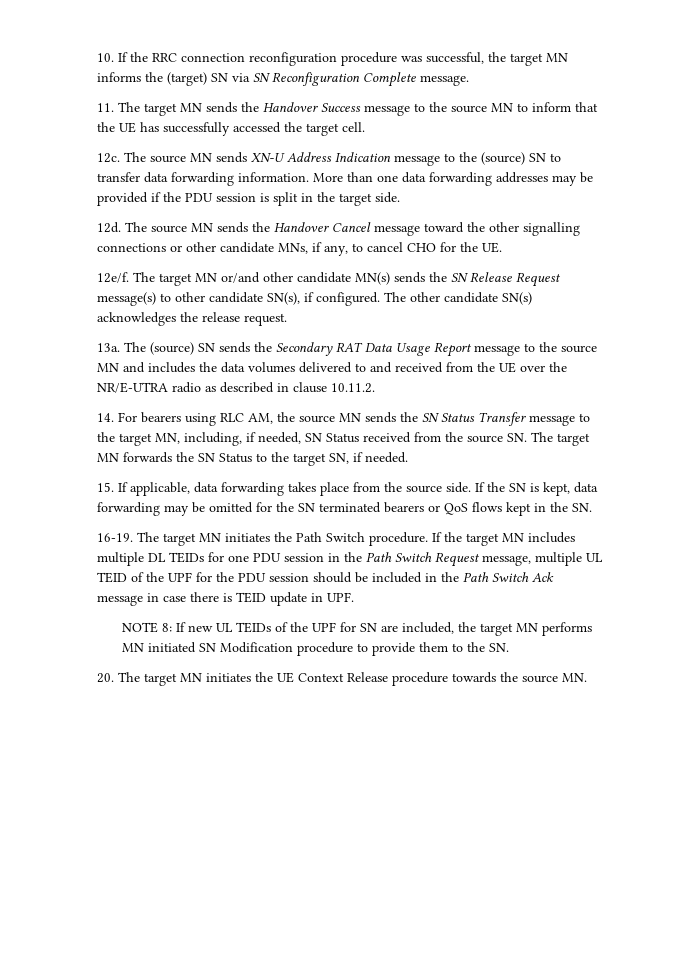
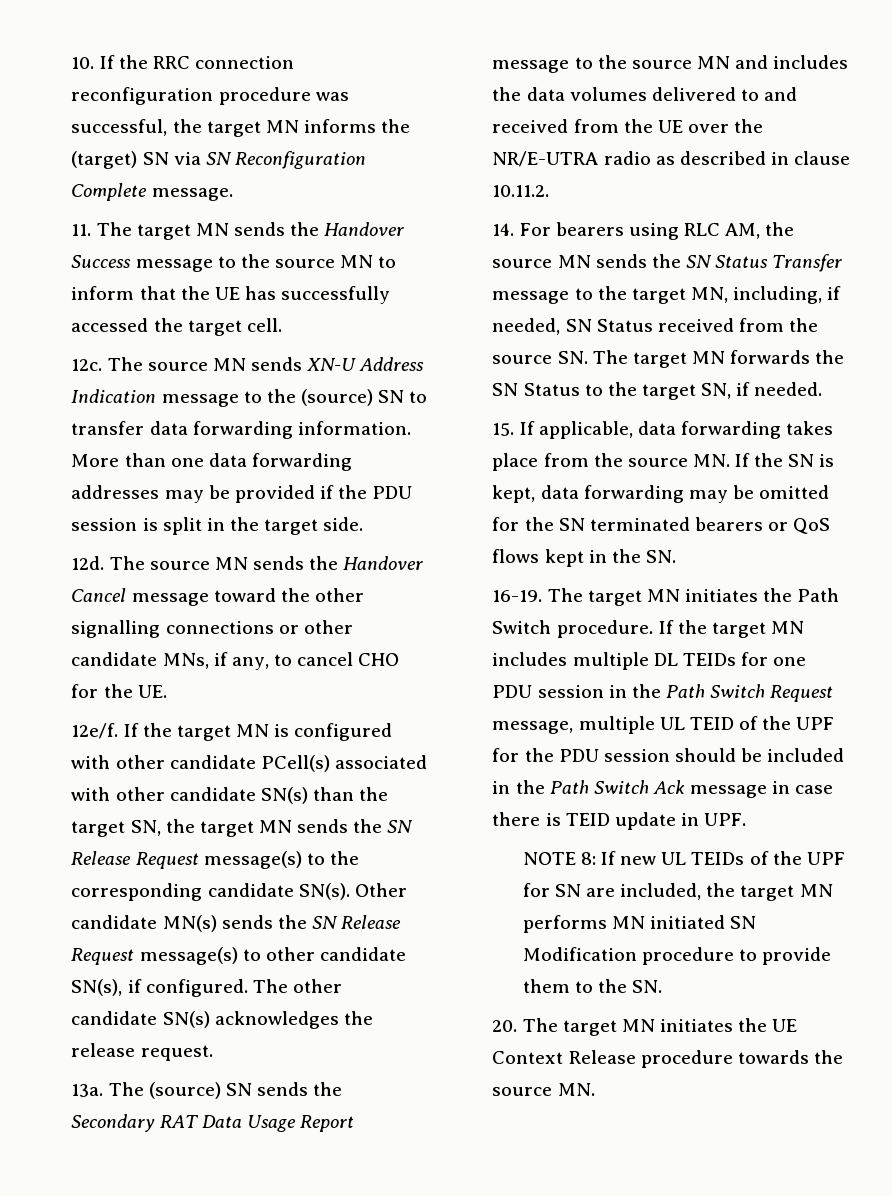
[132,272,293,286] The target MN or/and other -> [123,723,393,741] [71,755,427,772] [71,787,389,804] [71,819,414,837] [71,851,359,869] [71,883,407,901] If the target MN is configured with other candidate PCell(s) associated with other candidate SN(s) than the target SN, the target MN sends the SN Release Request message(s) to the corresponding candidate SN(s). Other
[445,482,471,493] side. -> [692,454,730,467] MN.

